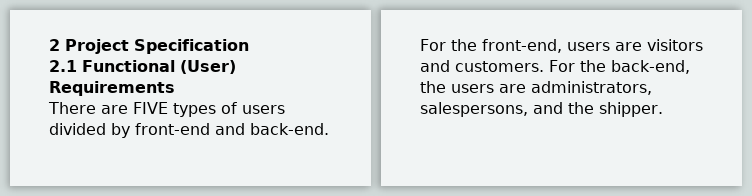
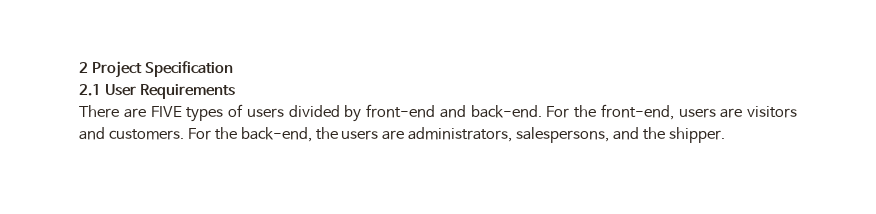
[82,60,236,74] Functional (User) -> [104,84,136,96] User

